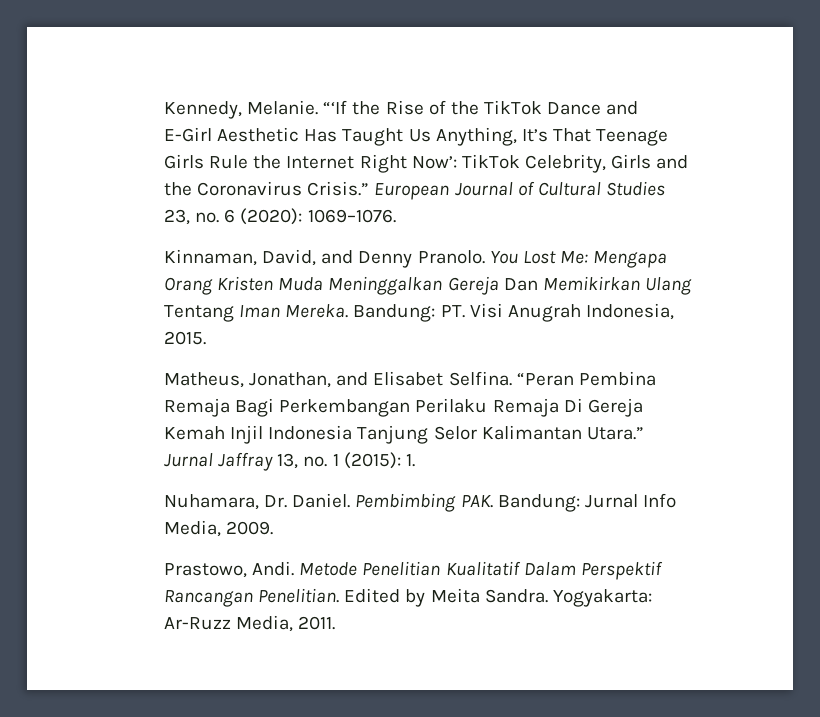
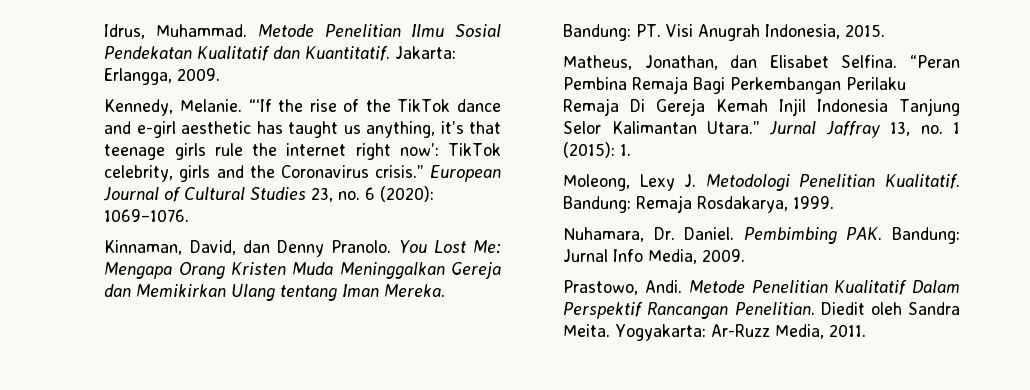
(164, 110) none -> [104,24,501,39] [104,46,457,61] [104,68,221,85] Idrus, Muhammad. Metode Penelitian Ilmu Sosial Pendekatan Kualitatif dan Kuantitatif. Jakarta: Erlangga, 2009. //
[385,100,424,115] Rise -> [309,99,337,112] rise
[547,101,639,115] [164,127,669,146] [164,154,652,173] Dance and E-Girl Aesthetic Has Taught Us Anything, It’s That Teenage Girls Rule the Internet Right Now’: TikTok Celebrity, Girls -> [457,99,501,112] [104,121,501,138] [104,143,502,160] [104,165,211,182] dance and e-girl aesthetic has taught us anything, it’s that teenage girls rule the internet right now’: TikTok celebrity, girls
[307,181,370,196] Crisis.” -> [374,165,424,178] crisis.”
[321,250,354,264] and -> [242,240,270,253] dan
[503,278,538,291] Dan -> [104,284,132,297] dan
[164,305,235,322] Tentang -> [280,285,338,301] tentang
[336,372,369,386] and -> [730,55,758,68] dan
(415, 460) none -> [563,174,960,191] [563,195,835,213] // Moleong, Lexy J. Metodologi Penelitian Kualitatif. Bandung: Remaja Rosdakarya, 1999.
[344,588,548,607] Edited by Meita Sandra. -> [820,302,960,315] [563,324,611,337] Diedit oleh Sandra Meita.

